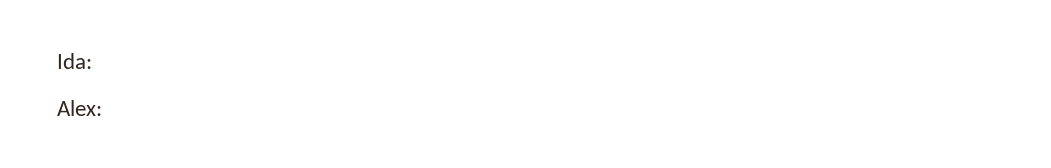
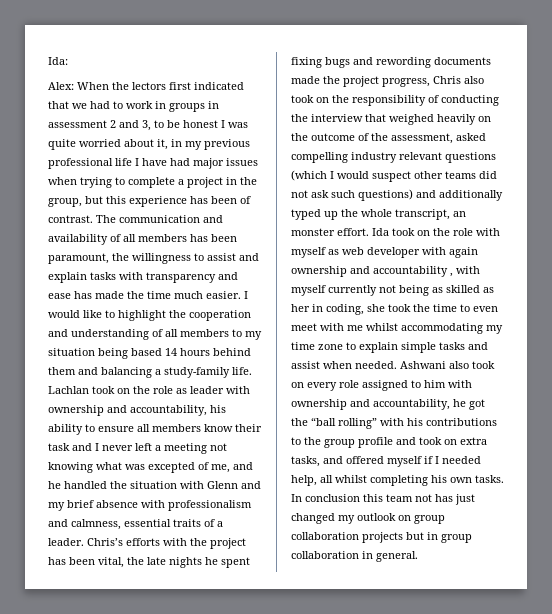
(102, 108) none -> [77,82,244,90] [48,101,219,112] [48,120,248,131] [48,139,250,150] [48,158,258,169] [48,177,257,188] [48,196,251,207] [48,215,223,223] [48,234,237,245] [48,253,259,264] [48,272,238,283] [48,291,248,299] [48,310,251,321] [48,329,262,340] [48,348,251,359] [48,367,252,378] [48,386,250,394] [48,405,226,416] [48,424,262,435] [48,443,227,454] [48,462,253,473] [48,481,261,489] [48,500,252,511] [48,519,223,530] [48,538,246,549] [48,557,250,568] [291,57,491,68] [291,76,484,87] [291,95,499,106] [291,114,491,125] [291,133,486,144] [291,152,496,163] [291,170,497,182] [291,189,503,201] [291,209,466,220] [291,228,500,236] [291,247,478,258] [291,266,480,277] [291,285,494,296] [291,304,498,315] [291,323,503,334] [291,342,488,353] [291,361,495,369] [291,380,472,391] [291,399,485,410] [291,417,497,429] [291,437,487,448] [291,456,481,467] [291,475,504,486] [291,494,475,505] [291,513,445,524] [291,532,472,543] [291,551,418,562] When the lectors first indicated that we had to work in groups in assessment 2 and 3, to be honest I was quite worried about it, in my previous professional life I have had major issues when trying to complete a project in the group, but this experience has been of contrast. The communication and availability of all members has been paramount, the willingness to assist and explain tasks with transparency and ease has made the time much easier. I would like to highlight the cooperation and understanding of all members to my situation being based 14 hours behind them and balancing a study-family life. Lachlan took on the role as leader with ownership and accountability, his ability to ensure all members know their task and I never left a meeting not knowing what was excepted of me, and he handled the situation with Glenn and my brief absence with professionalism and calmness, essential traits of a leader. Chris’s efforts with the project has been vital, the late nights he spent fixing bugs and rewording documents made the project progress, Chris also took on the responsibility of conducting the interview that weighed heavily on the outcome of the assessment, asked compelling industry relevant questions (which I would suspect other teams did not ask such questions) and additionally typed up the whole transcript, an monster effort. Ida took on the role with myself as web developer with again ownership and accountability , with myself currently not being as skilled as her in coding, she took the time to even meet with me whilst accommodating my time zone to explain simple tasks and assist when needed. Ashwani also took on every role assigned to him with ownership and accountability, he got the “ball rolling” with his contributions to the group profile and took on extra tasks, and offered myself if I needed help, all whilst completing his own tasks. In conclusion this team not has just changed my outlook on group collaboration projects but in group collaboration in general.

